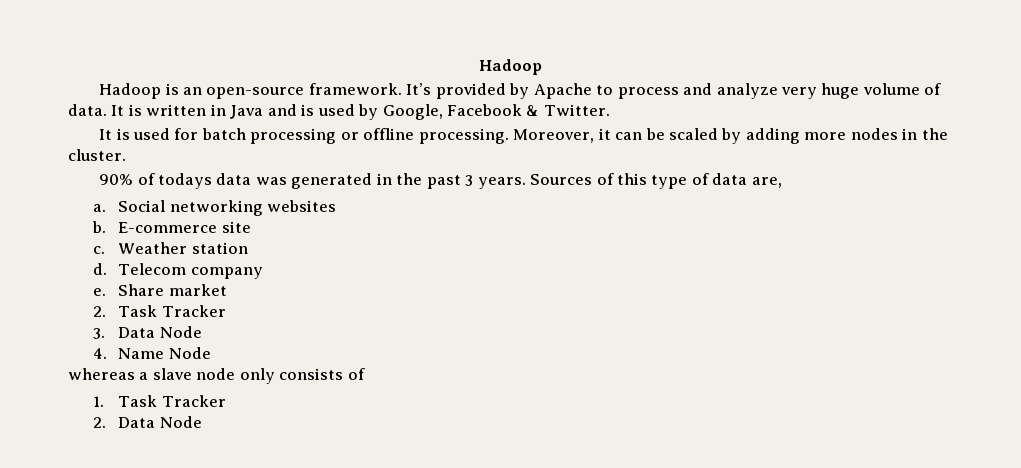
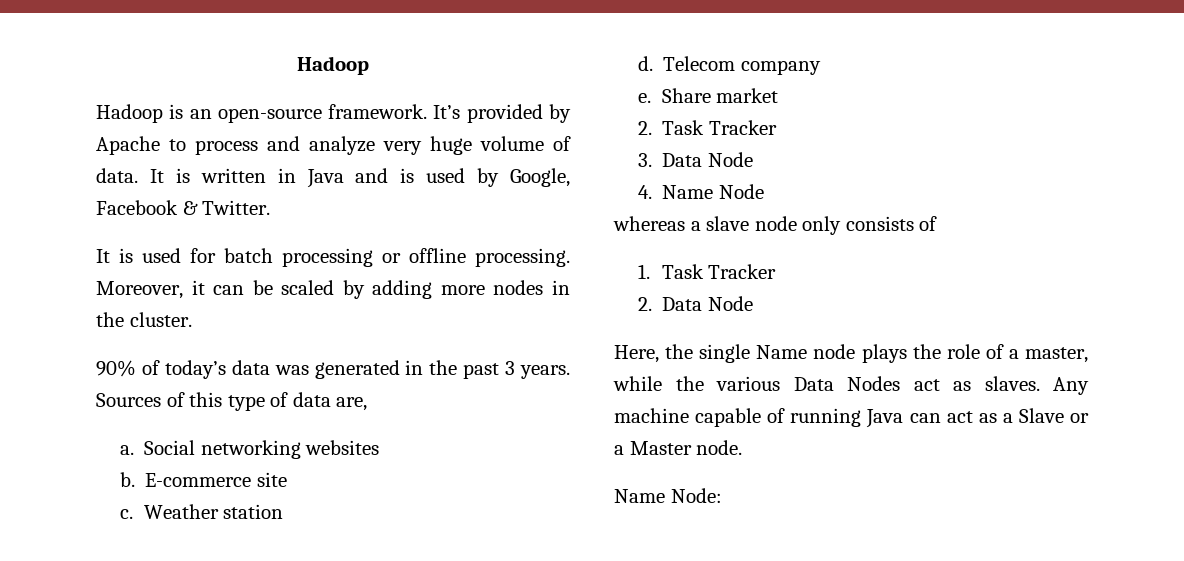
[157,173,212,189] todays -> [164,360,226,379] today’s
(202, 422) none -> [614,344,1088,363] [613,376,1089,395] [614,408,1089,428] [614,440,743,455] [614,488,722,503] // Here, the single Name node plays the role of a master, while the various Data Nodes act as slaves. Any machine capable of running Java can act as a Slave or a Master node. // Name Node:

